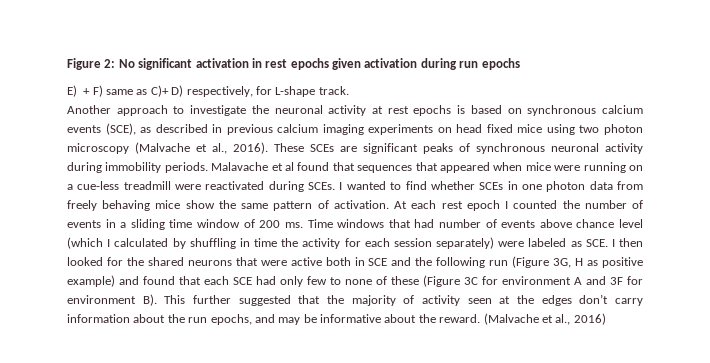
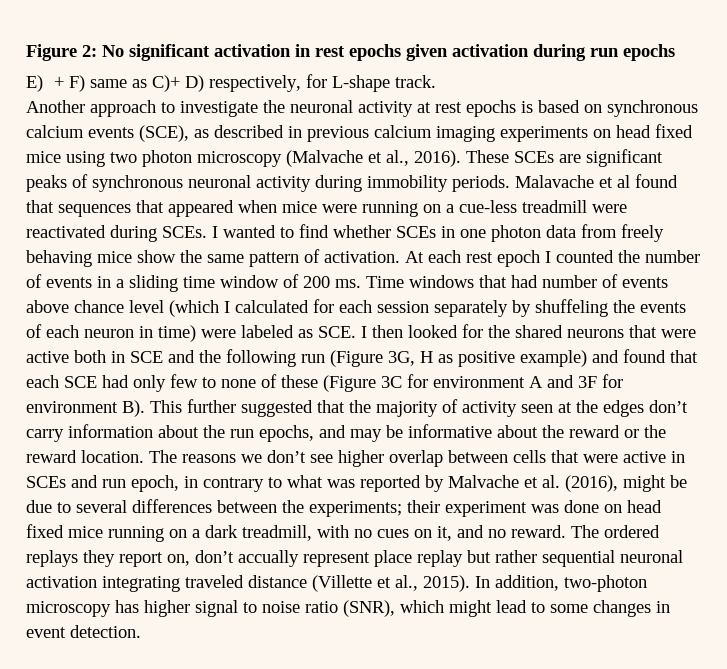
[172,237,495,249] by shuffling in time the activity for each session separately) -> [313,299,686,317] [26,324,196,342] for each session separately by shuffeling the events of each neuron in time)
[439,313,606,325] reward. (Malvache et al., 2016) -> [569,425,666,438] [26,450,685,467] [26,475,687,492] [26,499,662,517] [26,524,660,542] [26,550,683,567] [26,575,647,592] [26,600,670,617] [26,625,141,638] reward or the reward location. The reasons we don’t see higher overlap between cells that were active in SCEs and run epoch, in contrary to what was reported by Malvache et al. (2016), might be due to several differences between the experiments; their experiment was done on head fixed mice running on a dark treadmill, with no cues on it, and no reward. The ordered replays they report on, don’t accually represent place replay but rather sequential neuronal activation integrating traveled distance (Villette et al., 2015). In addition, two-photon microscopy has higher signal to noise ratio (SNR), which might lead to some changes in event detection.

